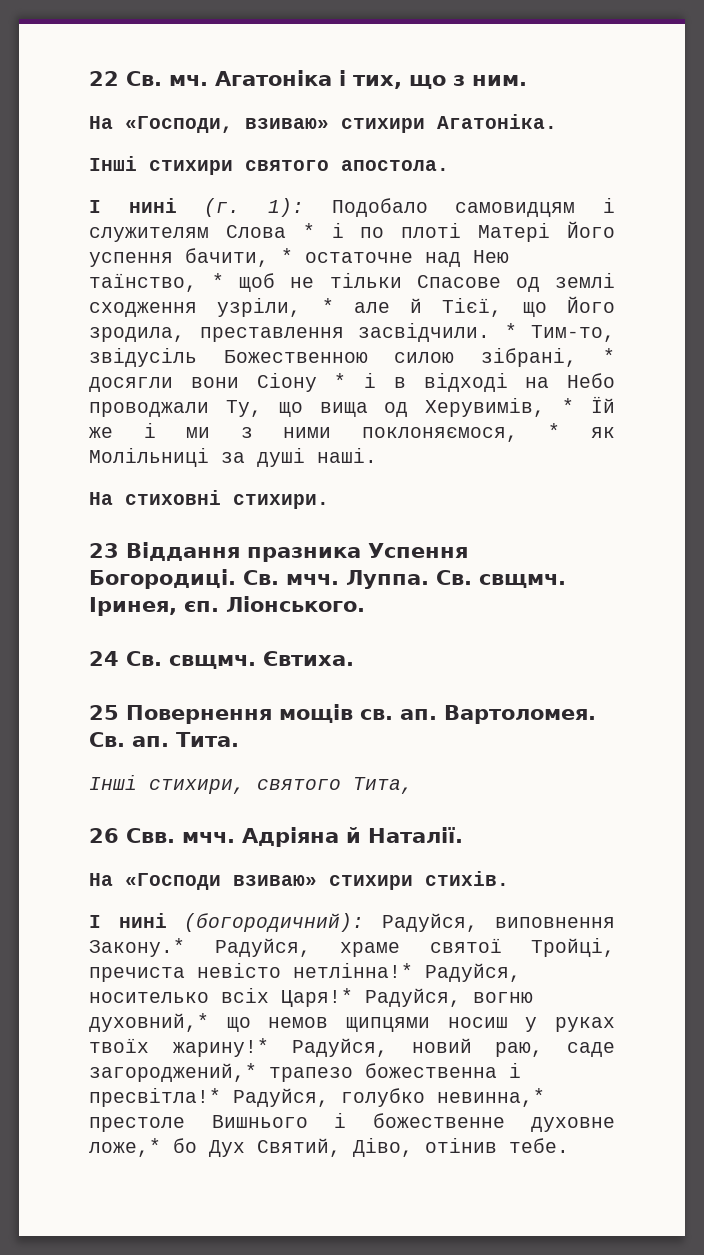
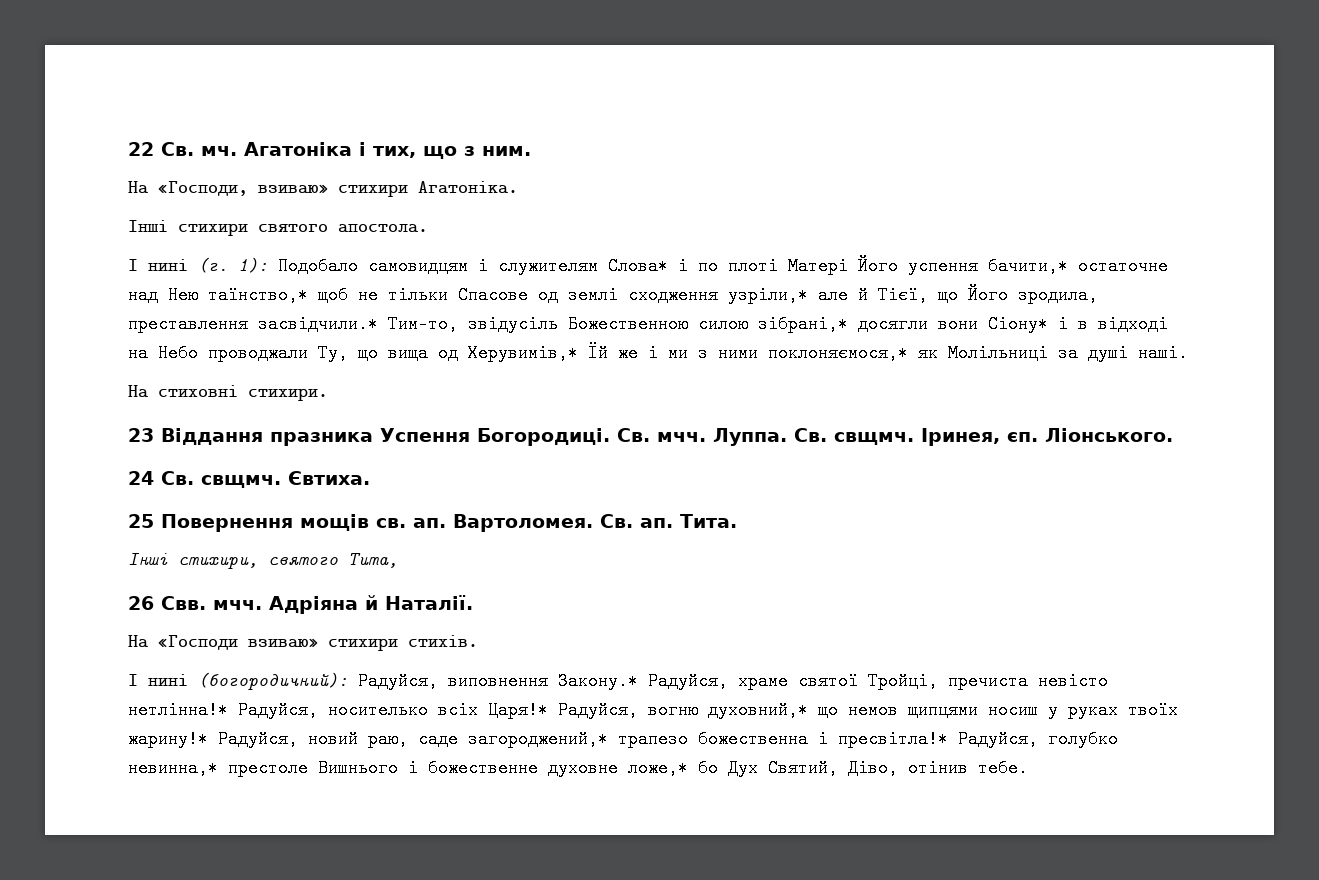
[225,223,315,238] Слова * -> [608,257,668,275] Слова*
[185,248,293,267] бачити, * -> [988,257,1068,275] бачити,*
[89,273,225,292] таїнство, * -> [208,286,308,304] таїнство,*
[217,298,334,317] узріли, * -> [728,286,808,304] узріли,*
[358,323,517,342] засвідчили. * -> [258,315,378,333] засвідчили.*
[480,348,615,367] [89,373,347,392] зібрані, * досягли вони Сіону * -> [758,315,1048,333] зібрані,* досягли вони Сіону*
[425,398,575,417] Херувимів, * -> [468,344,578,362] Херувимів,*
[361,423,561,442] поклоняємося, * -> [768,344,908,362] поклоняємося,*

